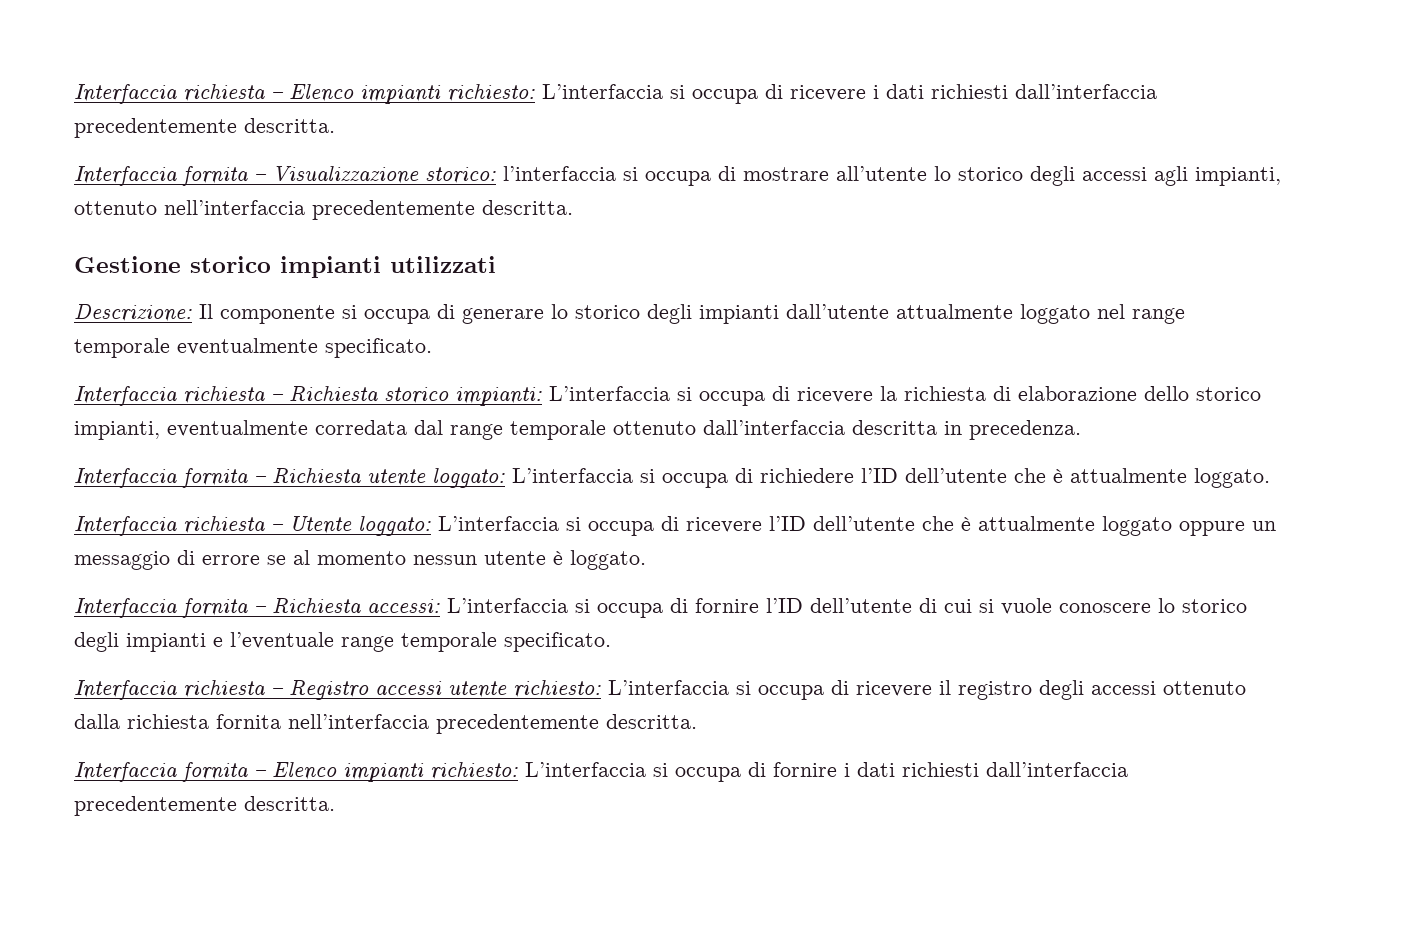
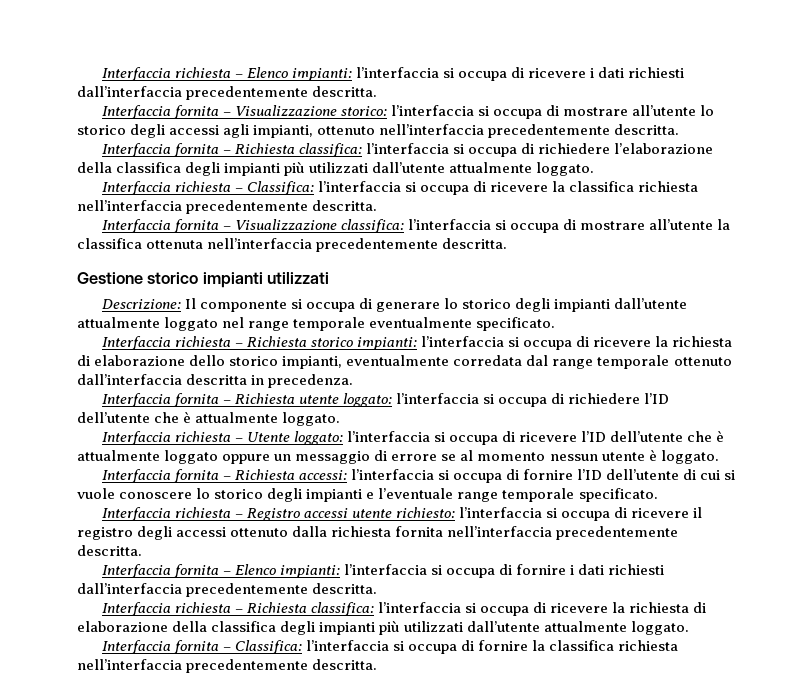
[360,84,663,104] impianti richiesto: L’interfaccia -> [291,67,439,81] impianti: l’interfaccia
(573, 207) none -> [101,143,714,157] [77,162,595,176] [101,181,699,195] [77,200,378,214] [101,219,731,233] [77,238,508,252] // Interfaccia fornita – Richiesta classifica: l’interfaccia si occupa di richiedere l’elaborazione della classifica degli impianti più utilizzati dall’utente attualmente loggato. // Interfaccia richiesta – Classifica: l’interfaccia si occupa di ricevere la classifica richiesta nell’interfaccia precedentemente descritta. // Interfaccia fornita – Visualizzazione classifica: l’interfaccia si occupa di mostrare all’utente la classifica ottenuta nell’interfaccia precedentemente descritta.
[549,386,670,401] L’interfaccia -> [420,336,504,347] l’interfaccia
[512,468,633,483] L’interfaccia -> [395,393,479,404] l’interfaccia
[438,516,559,531] L’interfaccia -> [346,431,430,442] l’interfaccia
[447,598,568,613] L’interfaccia -> [350,469,434,480] l’interfaccia
[608,680,729,695] L’interfaccia -> [458,507,542,518] l’interfaccia
[343,762,646,782] impianti richiesto: L’interfaccia -> [279,564,427,578] impianti: l’interfaccia
(335, 803) none -> [101,602,707,616] [77,621,690,635] [101,640,679,654] [77,659,378,673] // Interfaccia richiesta – Richiesta classifica: l’interfaccia si occupa di ricevere la richiesta di elaborazione della classifica degli impianti più utilizzati dall’utente attualmente loggato. // Interfaccia fornita – Classifica: l’interfaccia si occupa di fornire la classifica richiesta nell’interfaccia precedentemente descritta.

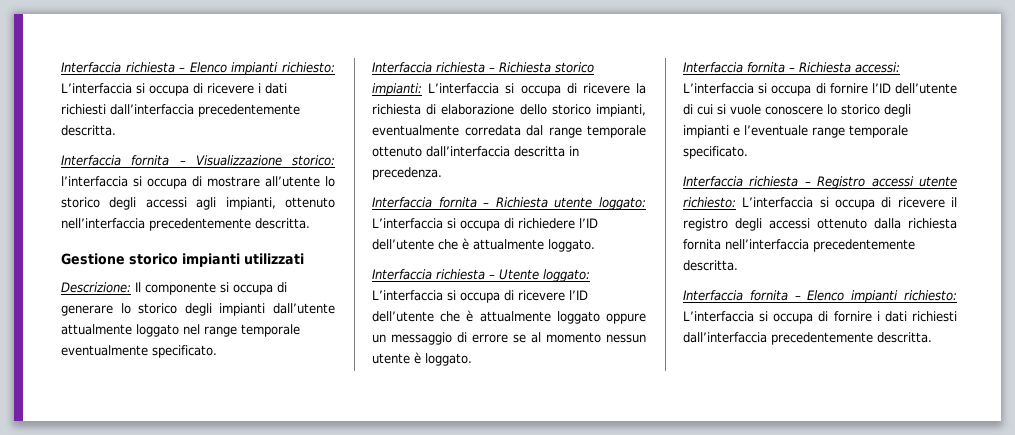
[291,67,439,81] impianti: l’interfaccia -> [231,62,335,75] [61,83,132,94] impianti richiesto: L’interfaccia
[101,143,714,157] [77,162,595,176] [101,181,699,195] [77,200,378,214] [101,219,731,233] [77,238,508,252] // Interfaccia fornita – Richiesta classifica: l’interfaccia si occupa di richiedere l’elaborazione della classifica degli impianti più utilizzati dall’utente attualmente loggato. // Interfaccia richiesta – Classifica: l’interfaccia si occupa di ricevere la classifica richiesta nell’interfaccia precedentemente descritta. // Interfaccia fornita – Visualizzazione classifica: l’interfaccia si occupa di mostrare all’utente la classifica ottenuta nell’interfaccia precedentemente descritta. -> (310, 223) none
[420,336,504,347] l’interfaccia -> [428,83,500,94] L’interfaccia
[395,393,479,404] l’interfaccia -> [372,218,443,229] L’interfaccia
[346,431,430,442] l’interfaccia -> [372,290,443,301] L’interfaccia
[350,469,434,480] l’interfaccia -> [683,83,754,94] L’interfaccia
[458,507,542,518] l’interfaccia -> [742,197,814,208] L’interfaccia
[279,564,427,578] impianti: l’interfaccia -> [851,290,957,303] [683,311,754,322] impianti richiesto: L’interfaccia
[101,602,707,616] [77,621,690,635] [101,640,679,654] [77,659,378,673] // Interfaccia richiesta – Richiesta classifica: l’interfaccia si occupa di ricevere la richiesta di elaborazione della classifica degli impianti più utilizzati dall’utente attualmente loggato. // Interfaccia fornita – Classifica: l’interfaccia si occupa di fornire la classifica richiesta nell’interfaccia precedentemente descritta. -> (932, 337) none

